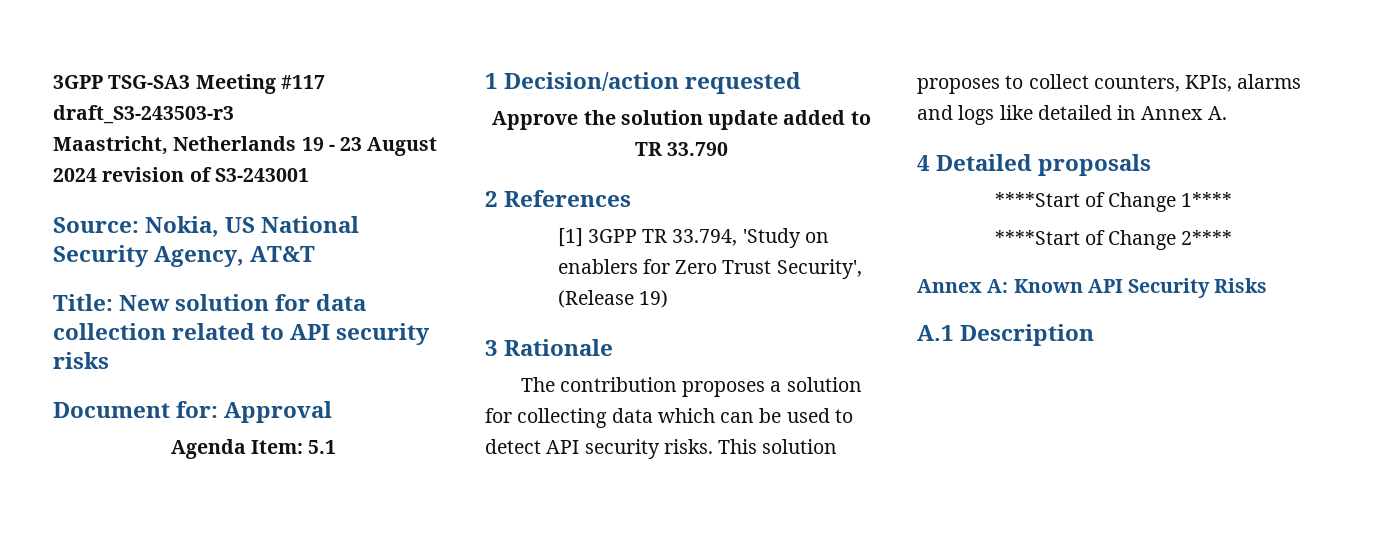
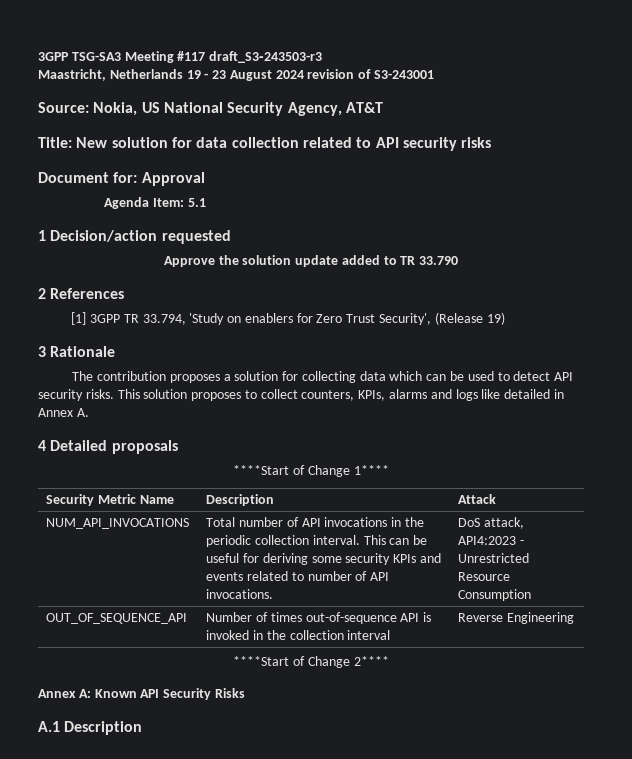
(1233, 199) none -> [46,494,174,506] [206,494,275,506] [458,494,497,504] [46,518,190,529] [206,517,424,527] [206,535,428,547] [206,553,441,565] [206,571,390,581] [206,589,274,599] [458,517,525,529] [458,536,525,545] [458,553,530,563] [458,572,511,581] [458,589,532,601] [46,613,188,624] [206,612,432,624] [206,630,391,640] [458,612,575,624] // Security Metric Name | Description | Attack // NUM_API_INVOCATIONS | Total number of API invocations in the periodic collection interval. This can be useful for deriving some security KPIs and events related to number of API invocations. | DoS attack, API4:2023 - Unrestricted Resource Consumption // OUT_OF_SEQUENCE_API | Number of times out-of-sequence API is invoked in the collection interval | Reverse Engineering

